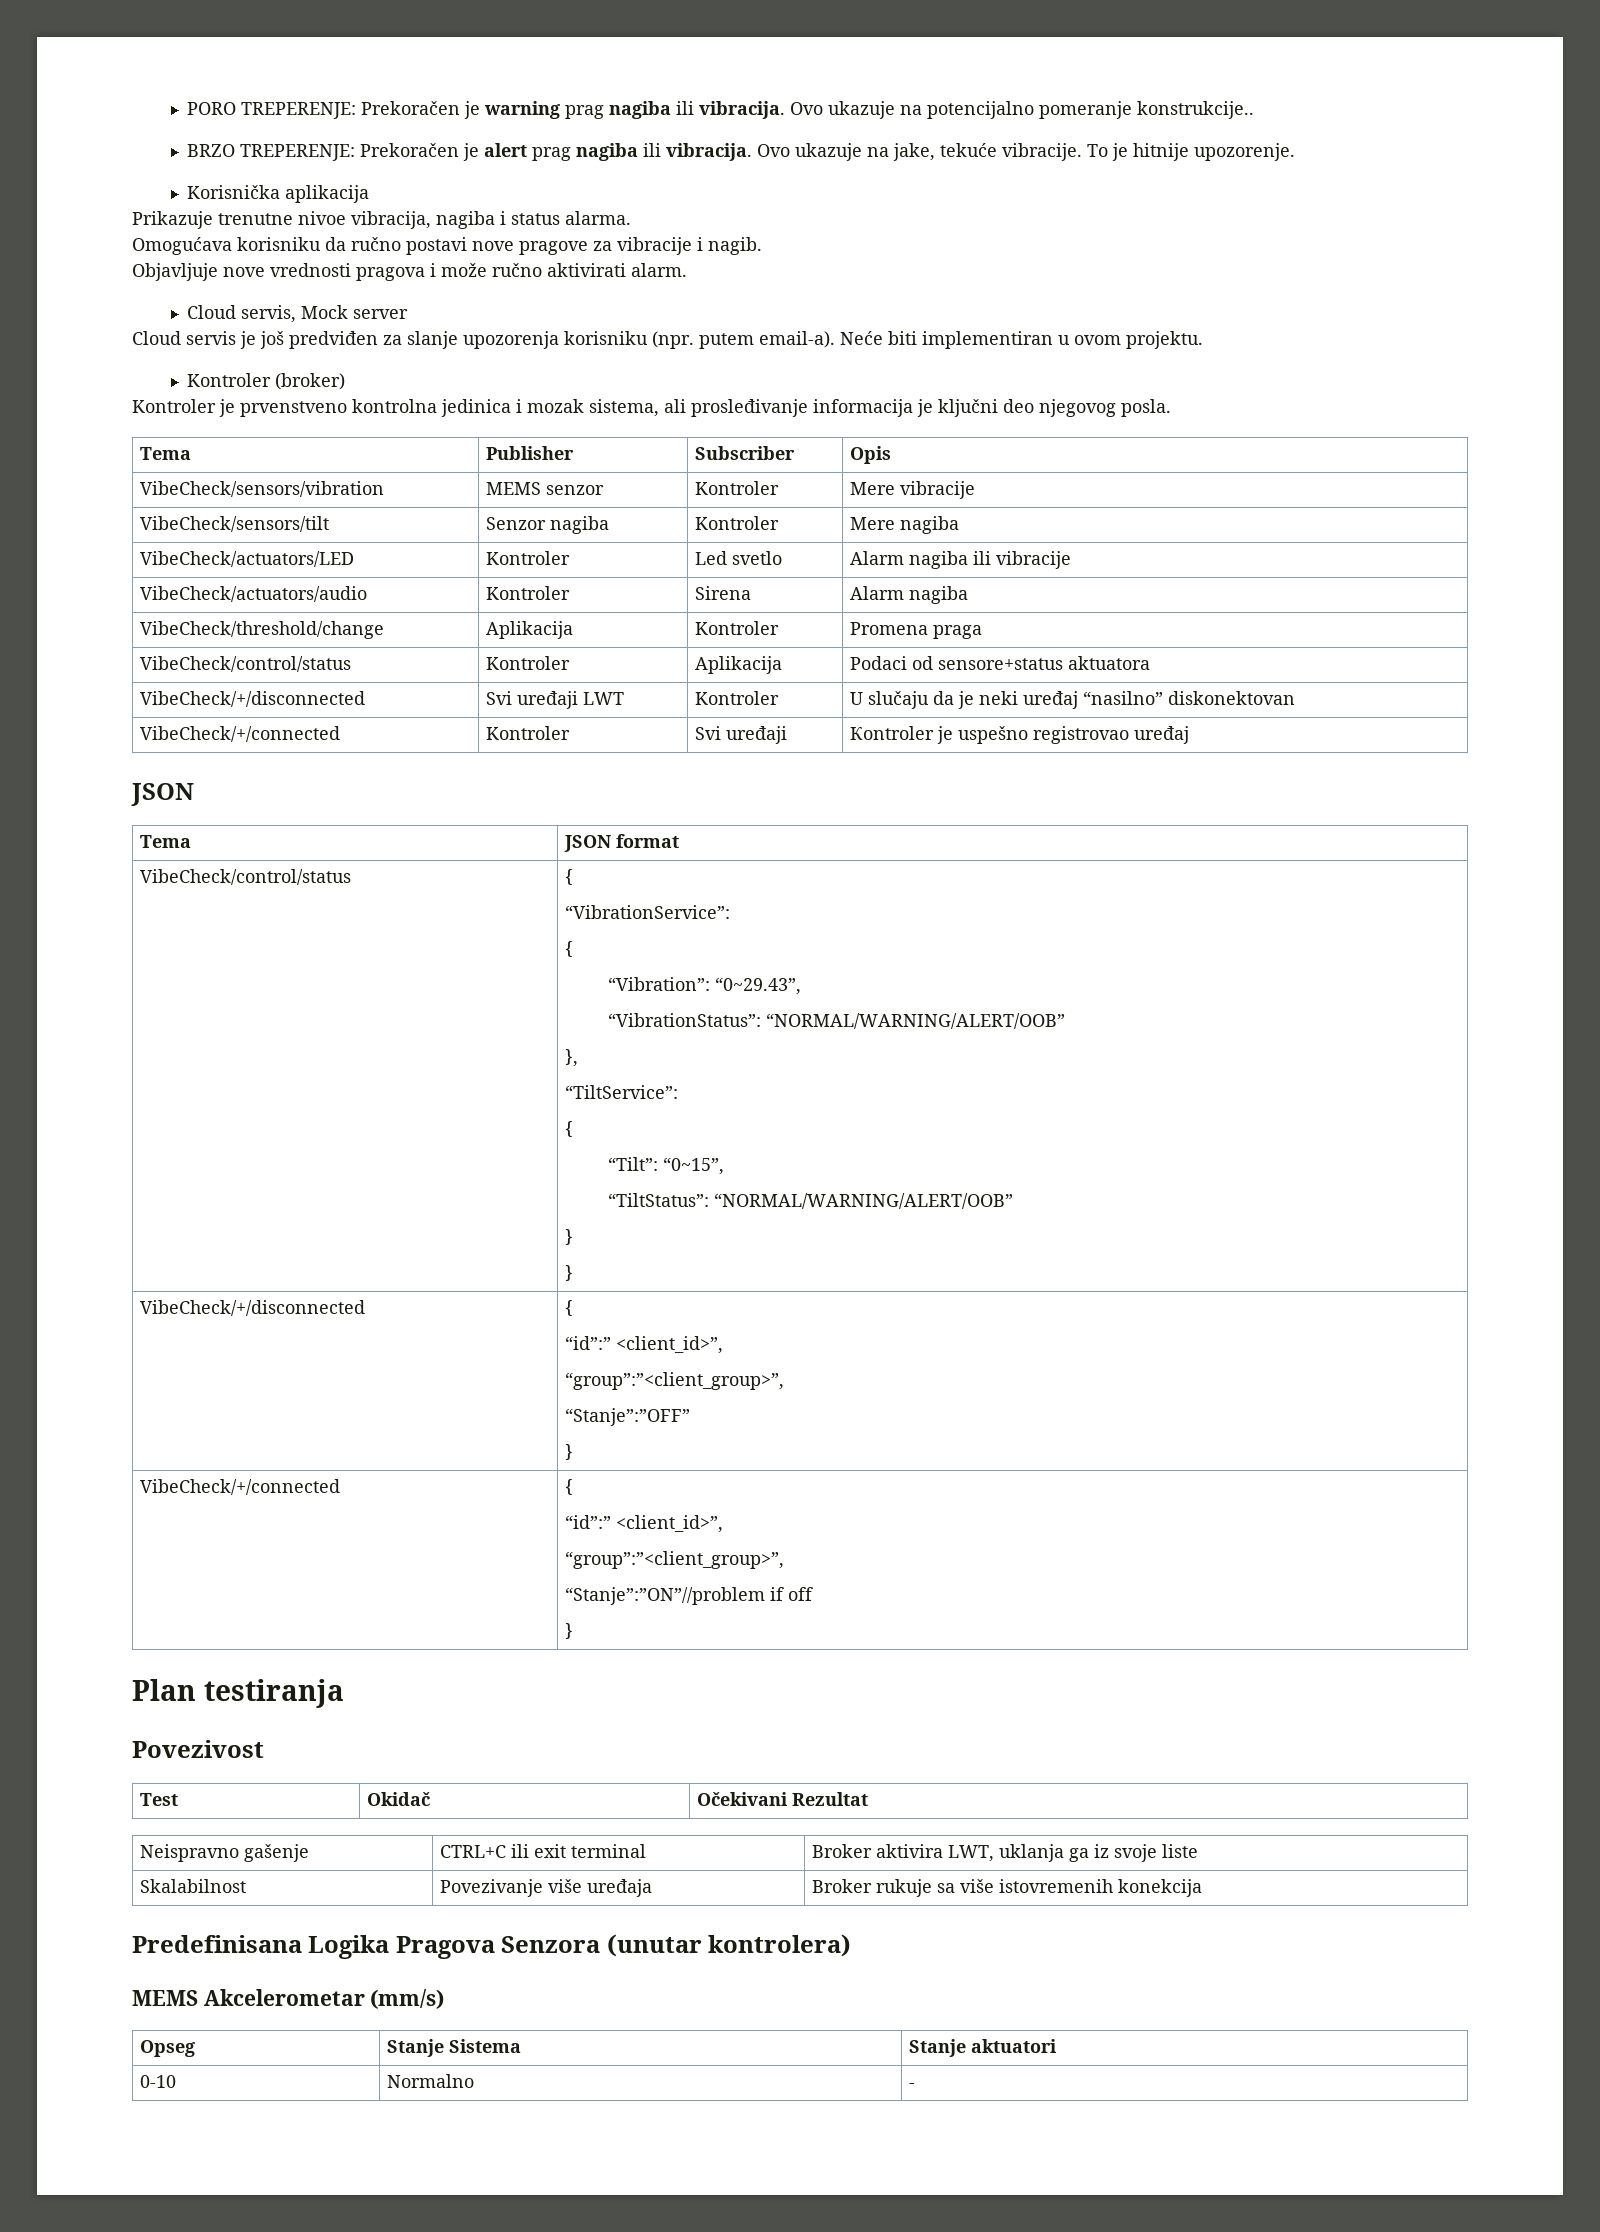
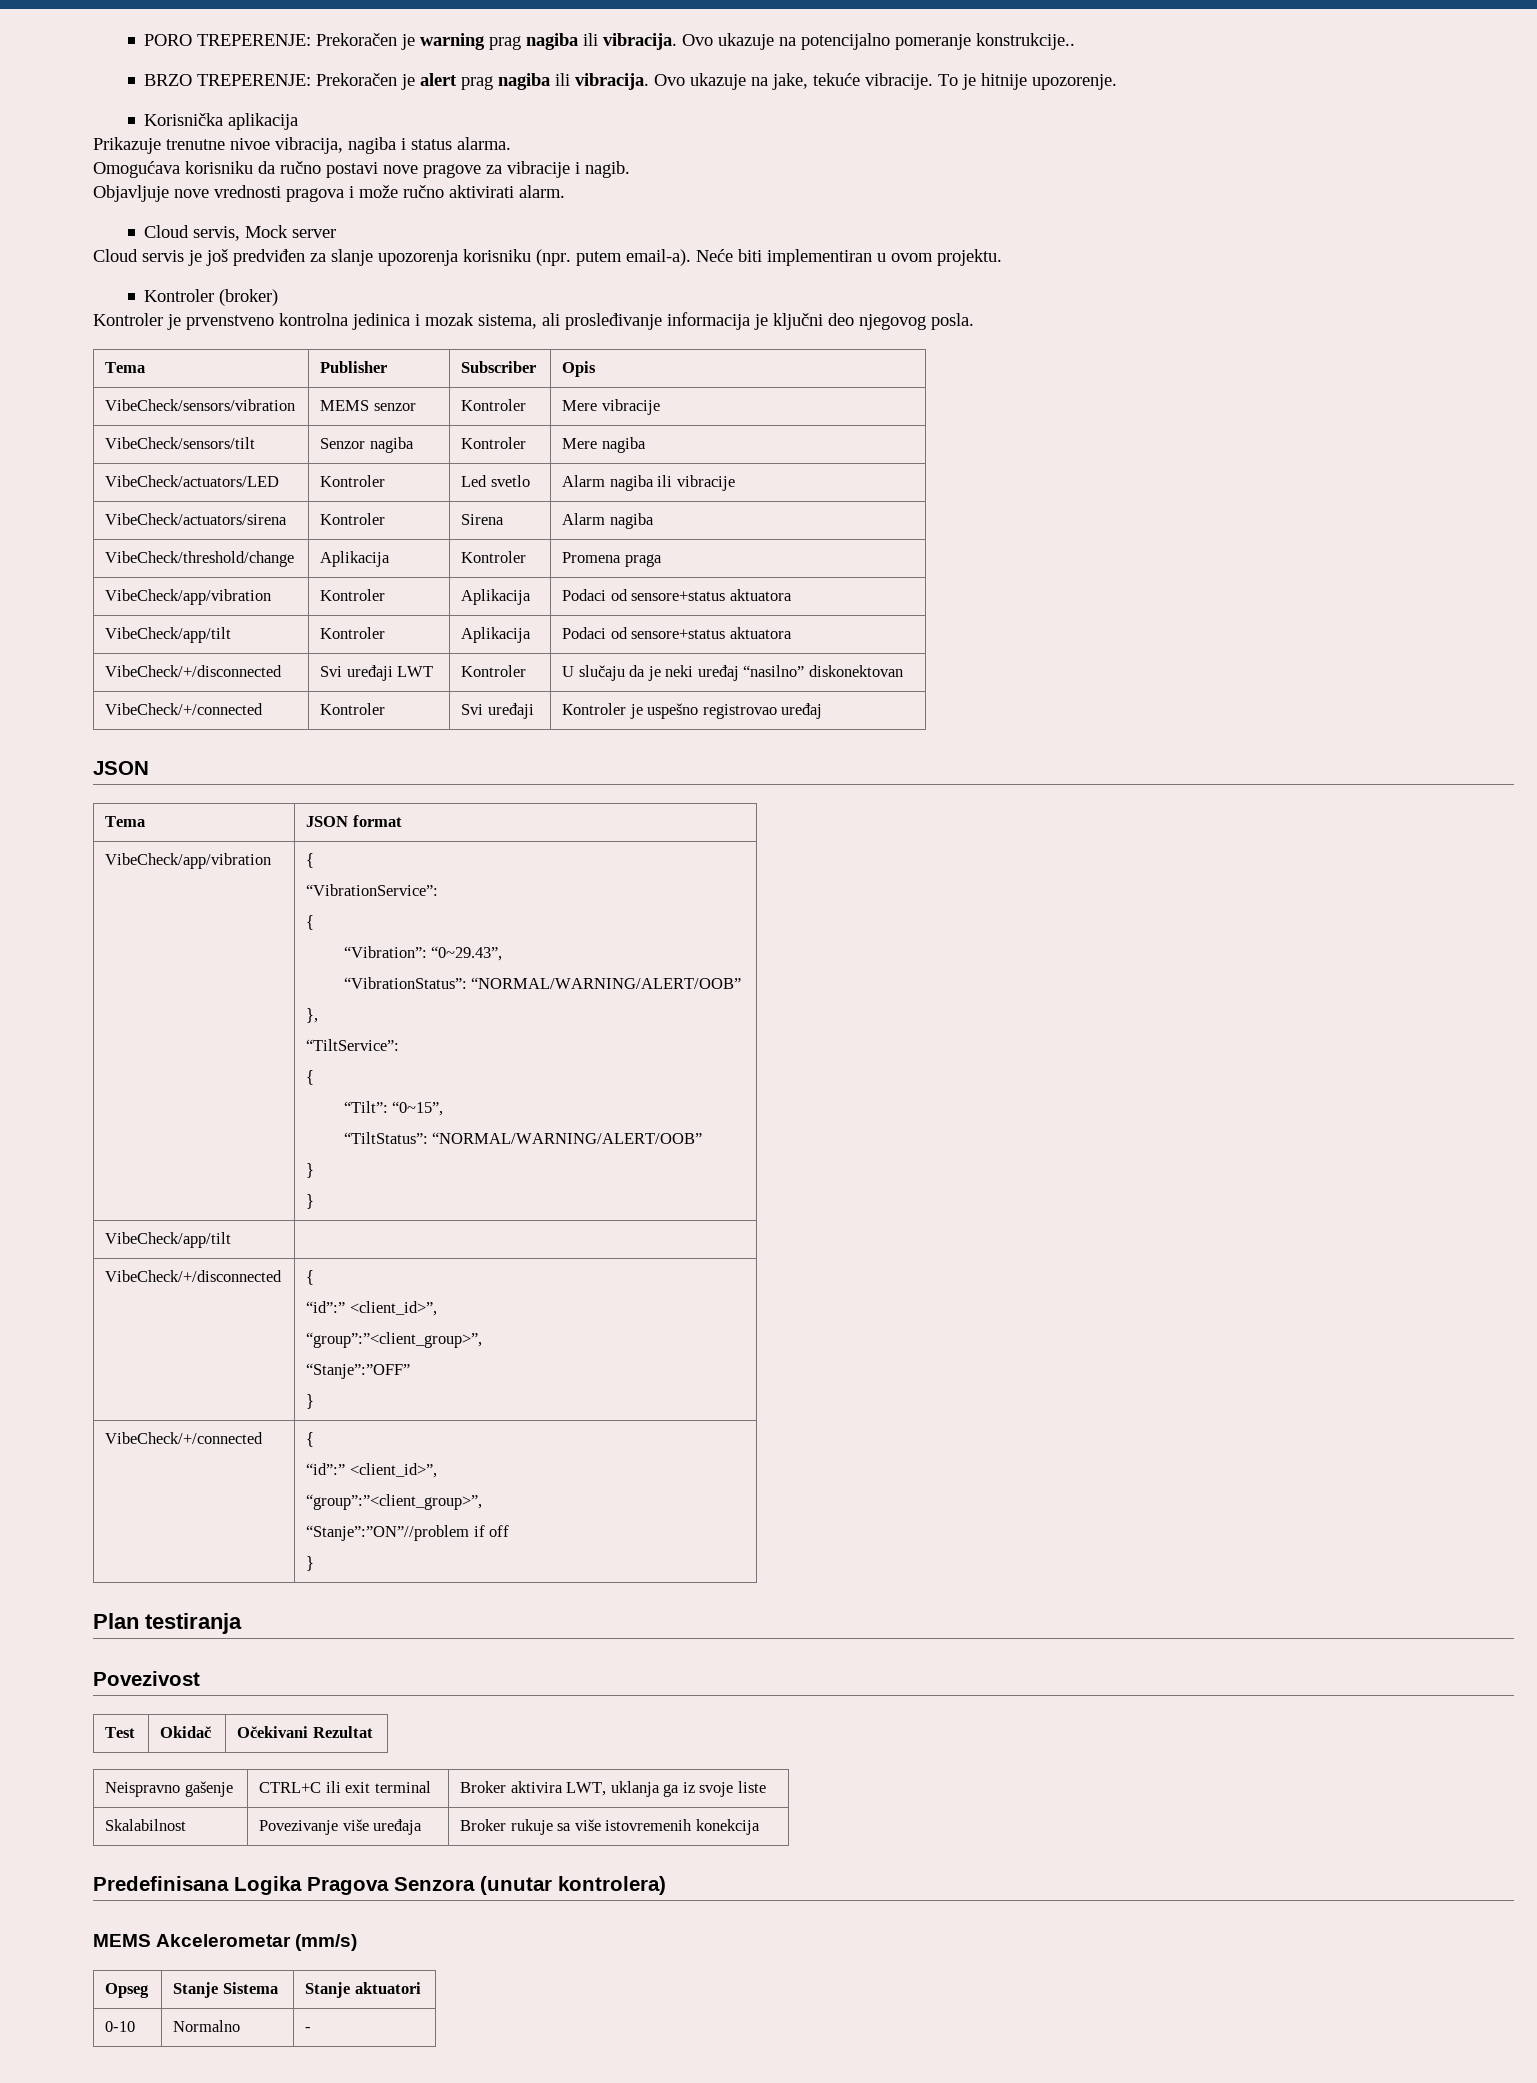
[140,586,368,602] VibeCheck/actuators/audio -> [105,513,288,525] VibeCheck/actuators/sirena
[140,656,352,672] VibeCheck/control/status -> [105,589,272,605] [320,589,386,601] [461,589,532,605] [562,589,792,601] [105,627,232,643] VibeCheck/app/vibration | Kontroler | Aplikacija | Podaci od sensore+status aktuatora // VibeCheck/app/tilt
[140,869,352,885] VibeCheck/control/status -> [105,853,272,869] VibeCheck/app/vibration
(574, 1273) none -> [105,1232,232,1248] // VibeCheck/app/tilt |

